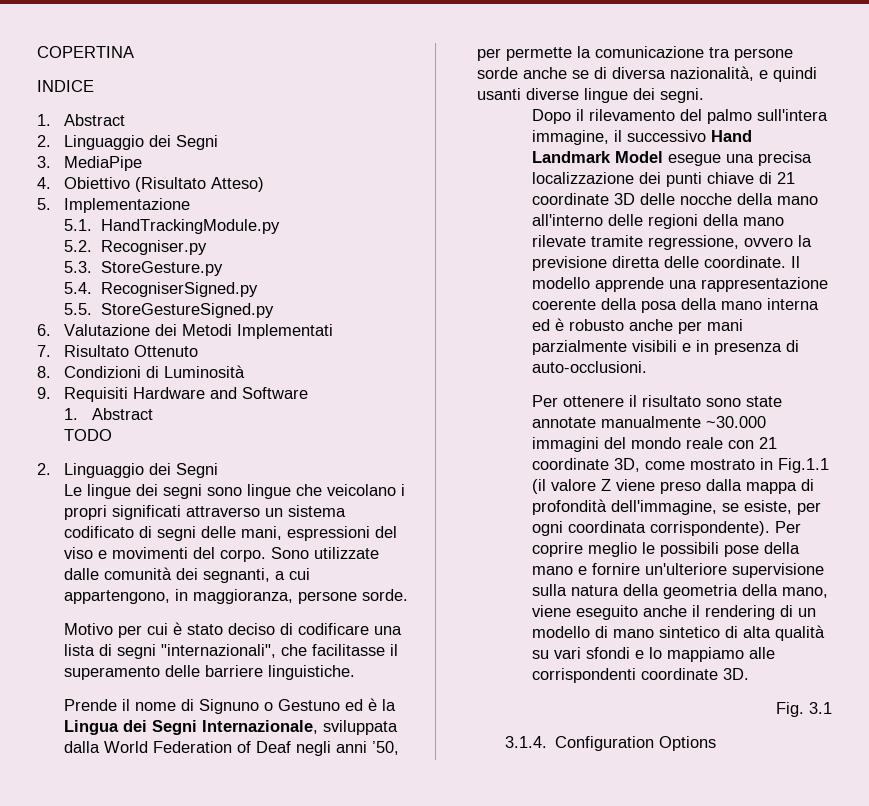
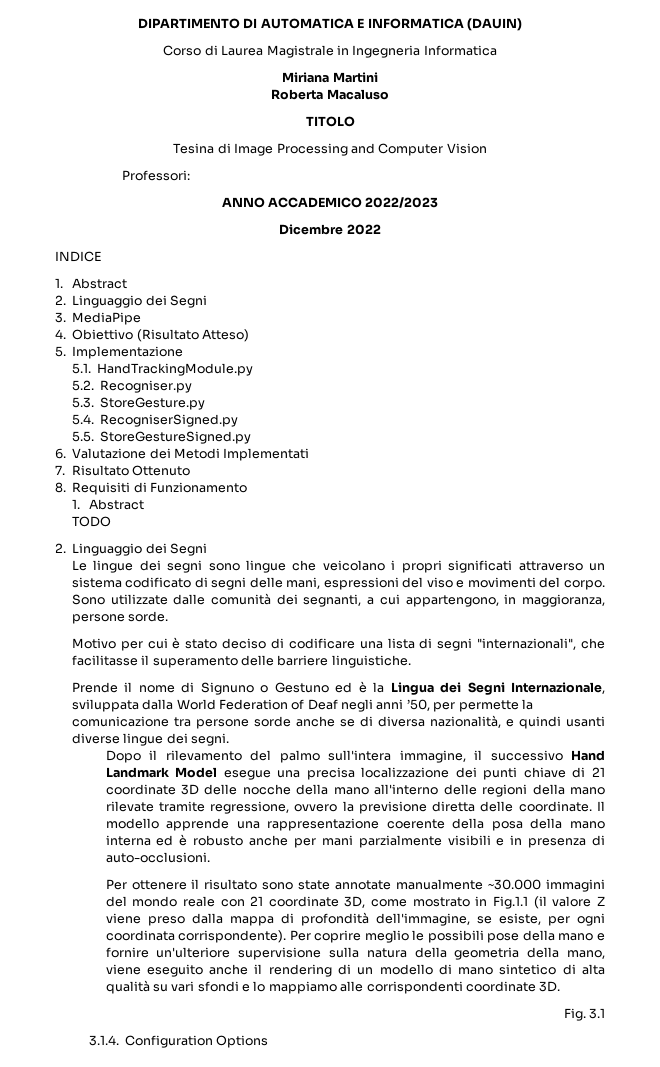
[37,46,134,58] COPERTINA -> [138,18,522,31] [163,45,497,58] [282,72,378,83] [271,89,389,100] [305,116,355,127] [173,143,487,156] [122,170,191,181] [221,197,439,208] [279,224,381,235] DIPARTIMENTO DI AUTOMATICA E INFORMATICA (DAUIN) // Corso di Laurea Magistrale in Ingegneria Informatica // Miriana Martini // Roberta Macaluso // TITOLO // Tesina di Image Processing and Computer Vision // Professori: // ANNO ACCADEMICO 2022/2023 // Dicembre 2022
[64,365,246,378] [37,387,309,402] Condizioni di Luminosità // 9. Requisiti Hardware and Software -> [72,482,247,495] Requisiti di Funzionamento

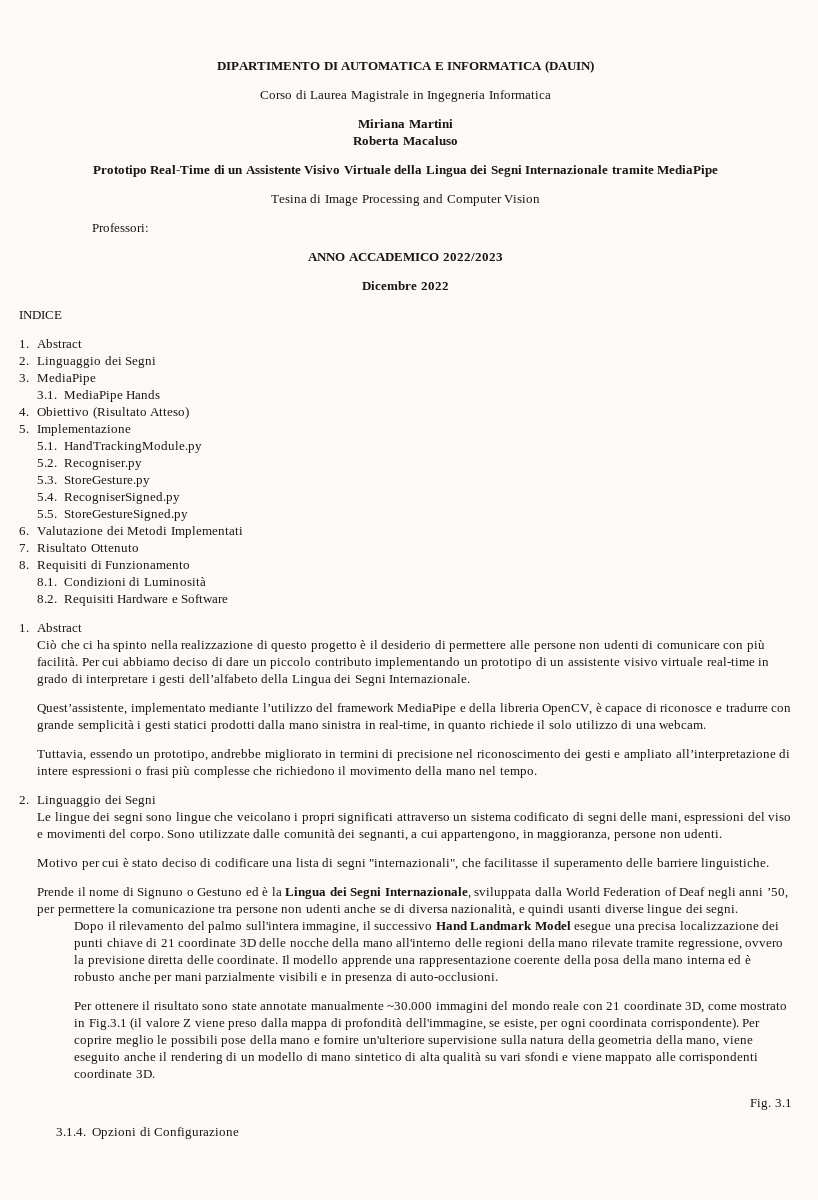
[305,116,355,127] TITOLO -> [92,165,719,177] Prototipo Real-Time di un Assistente Visivo Virtuale della Lingua dei Segni Internazionale tramite MediaPipe
(142, 318) none -> [37,390,161,402] // 3.1. MediaPipe Hands
[71,499,144,510] [71,516,111,527] 1. Abstract // TODO -> [37,577,206,586] [37,594,229,606] [19,623,83,632] [37,640,765,652] [37,657,770,669] [37,674,471,686] [37,703,792,715] [37,720,707,732] [37,749,791,761] [37,766,537,778] 8.1. Condizioni di Luminosità // 8.2. Requisiti Hardware e Software // 1. Abstract // Ciò che ci ha spinto nella realizzazione di questo progetto è il desiderio di permettere alle persone non udenti di comunicare con più facilità. Per cui abbiamo deciso di dare un piccolo contributo implementando un prototipo di un assistente visivo virtuale real-time in grado di interpretare i gesti dell’alfabeto della Lingua dei Segni Internazionale. // Quest’assistente, implementato mediante l’utilizzo del framework MediaPipe e della libreria OpenCV, è capace di riconosce e tradurre con grande semplicità i gesti statici prodotti dalla mano sinistra in real-time, in quanto richiede il solo utilizzo di una webcam. // Tuttavia, essendo un prototipo, andrebbe migliorato in termini di precisione nel riconoscimento dei gesti e ampliato all’interpretazione di intere espressioni o frasi più complesse che richiedono il movimento della mano nel tempo.
[128,611,169,622] sorde. -> [659,829,723,838] non udenti.
[458,700,519,712] permette -> [57,905,115,916] permettere
[253,716,291,727] sorde -> [281,904,341,913] non udenti
[493,896,529,909] Fig.1.1 -> [88,1019,127,1030] Fig.3.1
[253,981,337,994] lo mappiamo -> [571,1053,653,1064] viene mappato
[124,1035,269,1048] Configuration Options -> [92,1127,240,1139] Opzioni di Configurazione

